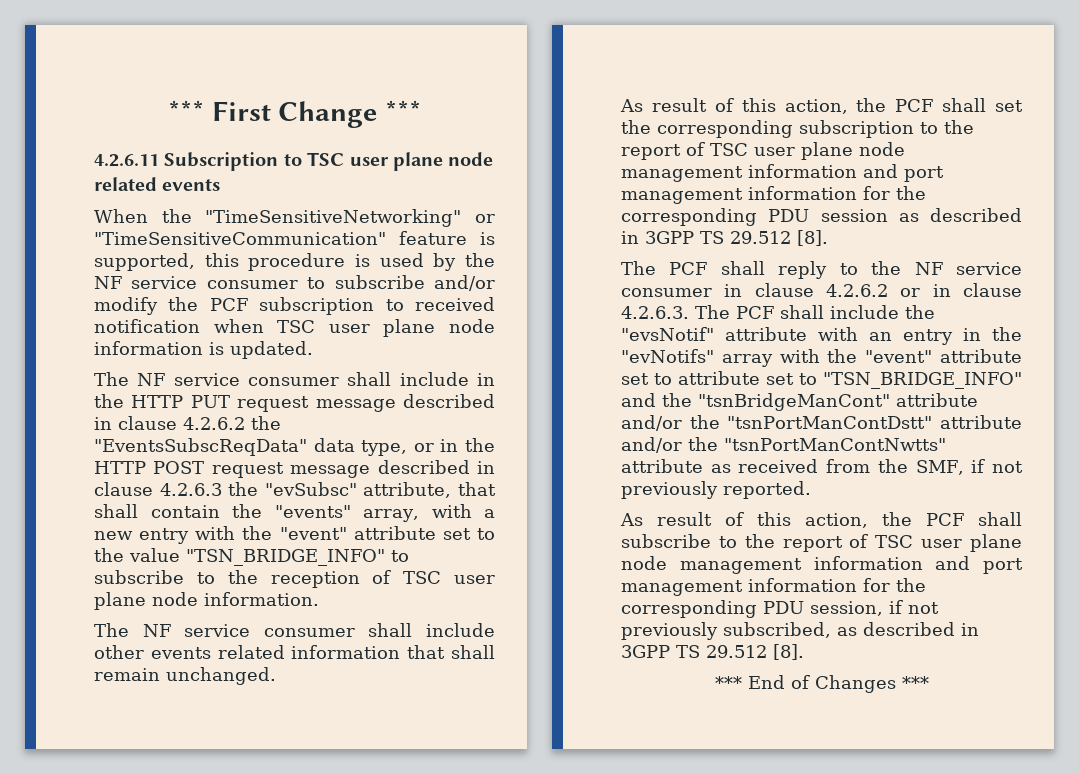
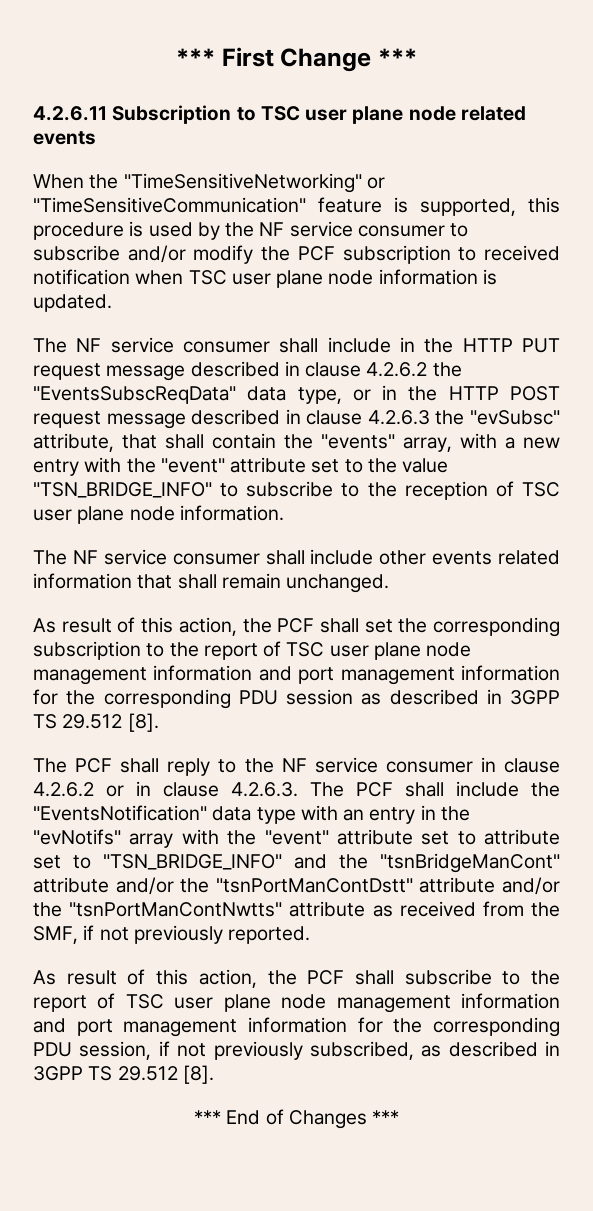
[621,327,807,341] "evsNotif" attribute -> [33,805,296,824] "EventsNotification" data type

